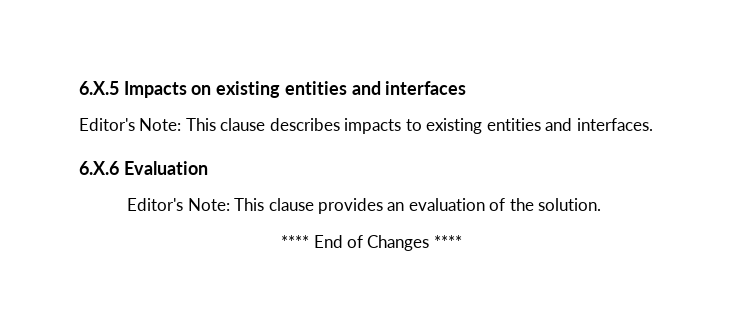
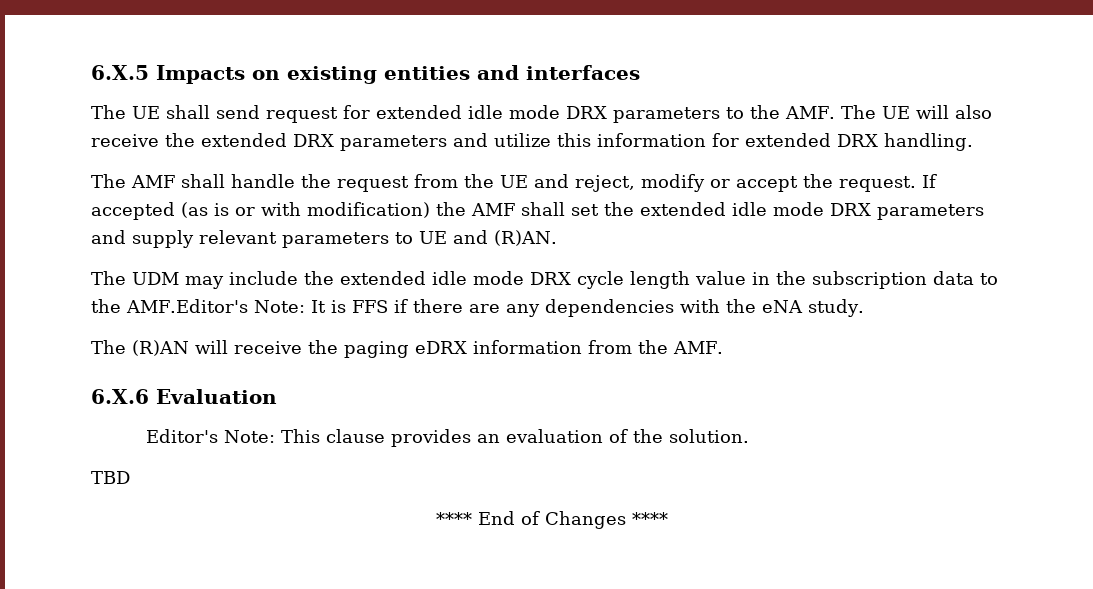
[79,118,653,134] Editor's Note: This clause describes impacts to existing entities and interfaces. -> [91,105,992,123] [91,133,973,151] [91,174,937,192] [91,202,984,220] [91,230,557,248] [91,271,998,289] [91,299,864,317] [91,340,723,358] The UE shall send request for extended idle mode DRX parameters to the AMF. The UE will also receive the extended DRX parameters and utilize this information for extended DRX handling. // The AMF shall handle the request from the UE and reject, modify or accept the request. If accepted (as is or with modification) the AMF shall set the extended idle mode DRX parameters and supply relevant parameters to UE and (R)AN. // The UDM may include the extended idle mode DRX cycle length value in the subscription data to the AMF.Editor's Note: It is FFS if there are any dependencies with the eNA study. // The (R)AN will receive the paging eDRX information from the AMF.
(602, 204) none -> [91,471,130,484] // TBD

